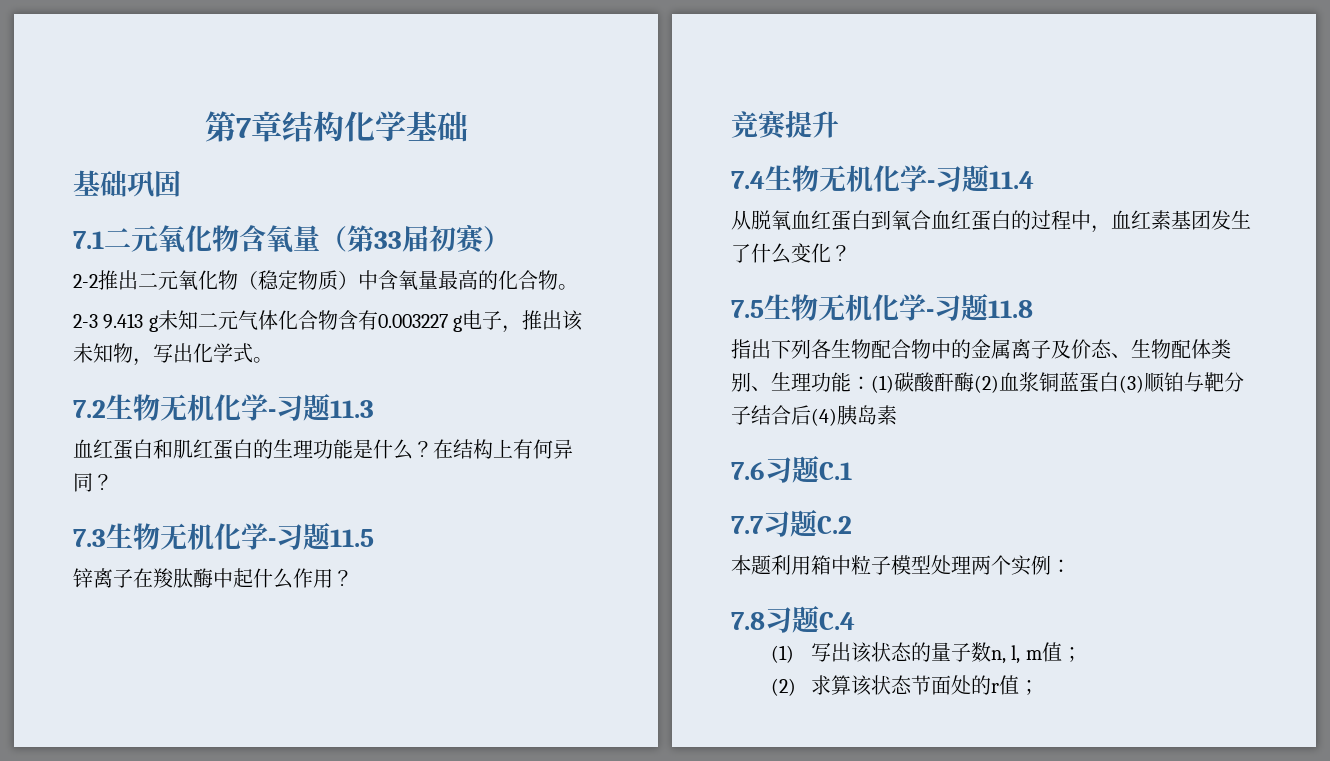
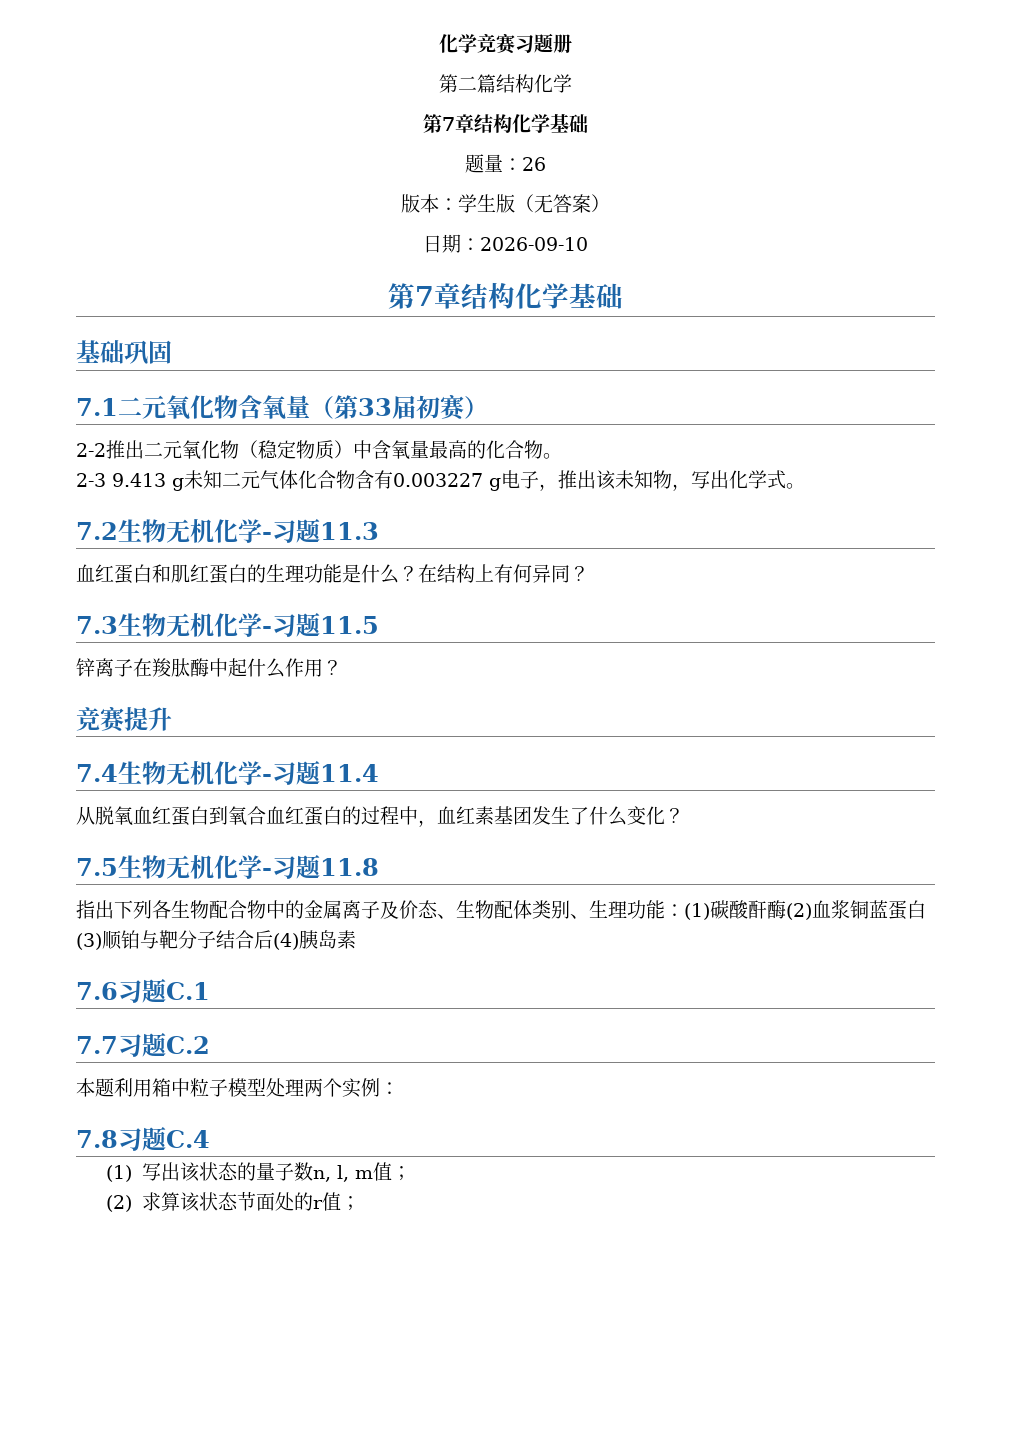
(204, 126) none -> [439,33,572,55] [439,74,572,93] [423,114,588,133] [465,154,546,173] [401,194,610,213] [423,234,588,253] 化学竞赛习题册 // 第二篇结构化学 // 第7章结构化学基础 // 题量：26 // 版本：学生版（无答案） // 日期：2026-09-10 //

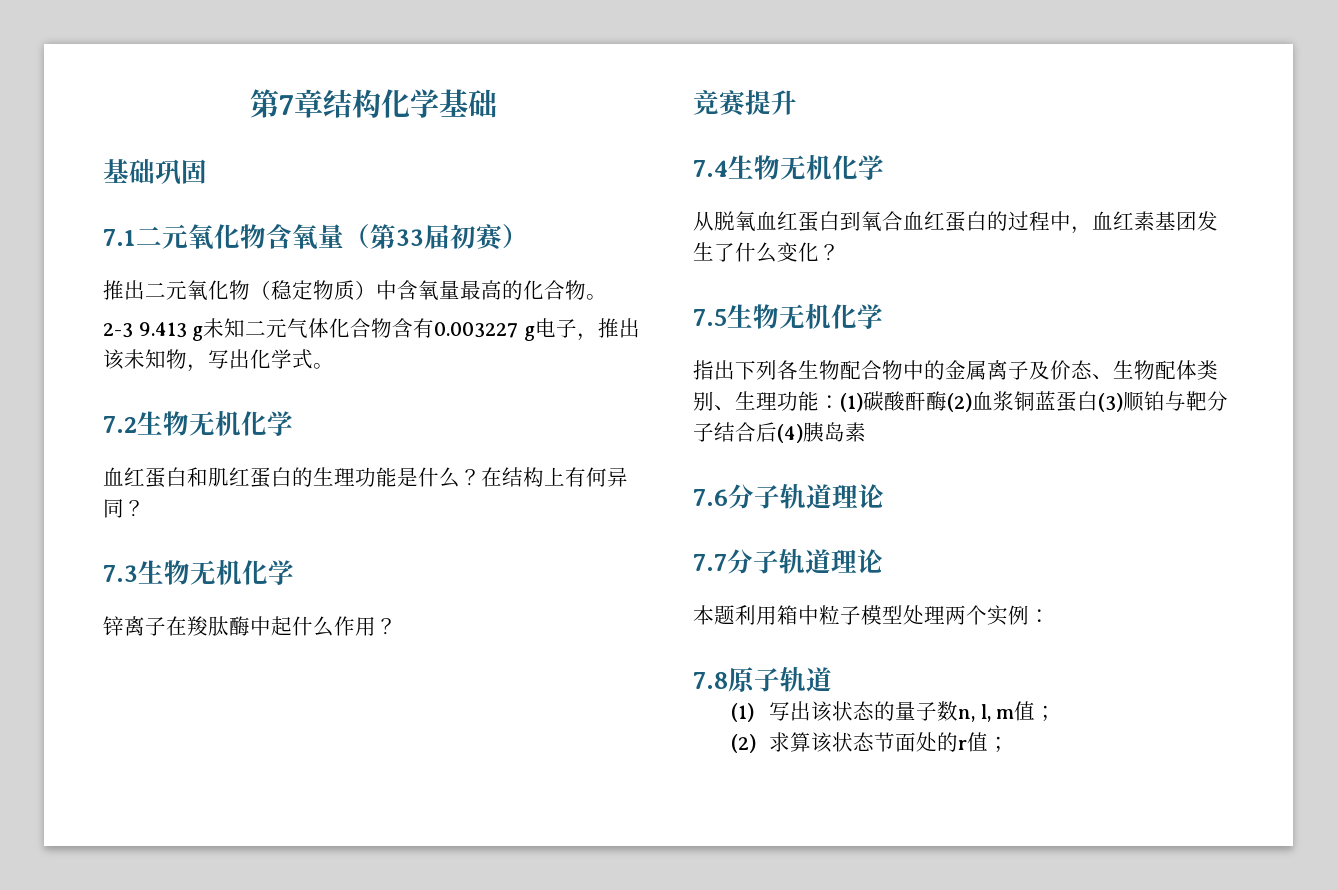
[439,33,572,55] [439,74,572,93] [423,114,588,133] [465,154,546,173] [401,194,610,213] [423,234,588,253] 化学竞赛习题册 // 第二篇结构化学 // 第7章结构化学基础 // 题量：26 // 版本：学生版（无答案） // 日期：2026-09-10 // -> (250, 103) none
[76,443,106,457] 2-2 -> (528, 236) none
[262,518,379,543] -习题11.3 -> (293, 423) none
[262,612,379,637] -习题11.5 -> (294, 572) none
[262,760,379,785] -习题11.4 -> (884, 167) none
[262,854,379,879] -习题11.8 -> (883, 316) none
[118,978,210,1003] [76,1032,210,1057] 习题C.1 // 7.7习题C.2 -> [727,483,884,509] [693,548,883,574] 分子轨道理论 // 7.7分子轨道理论
[118,1126,210,1151] 习题C.4 -> [727,666,832,692] 原子轨道

